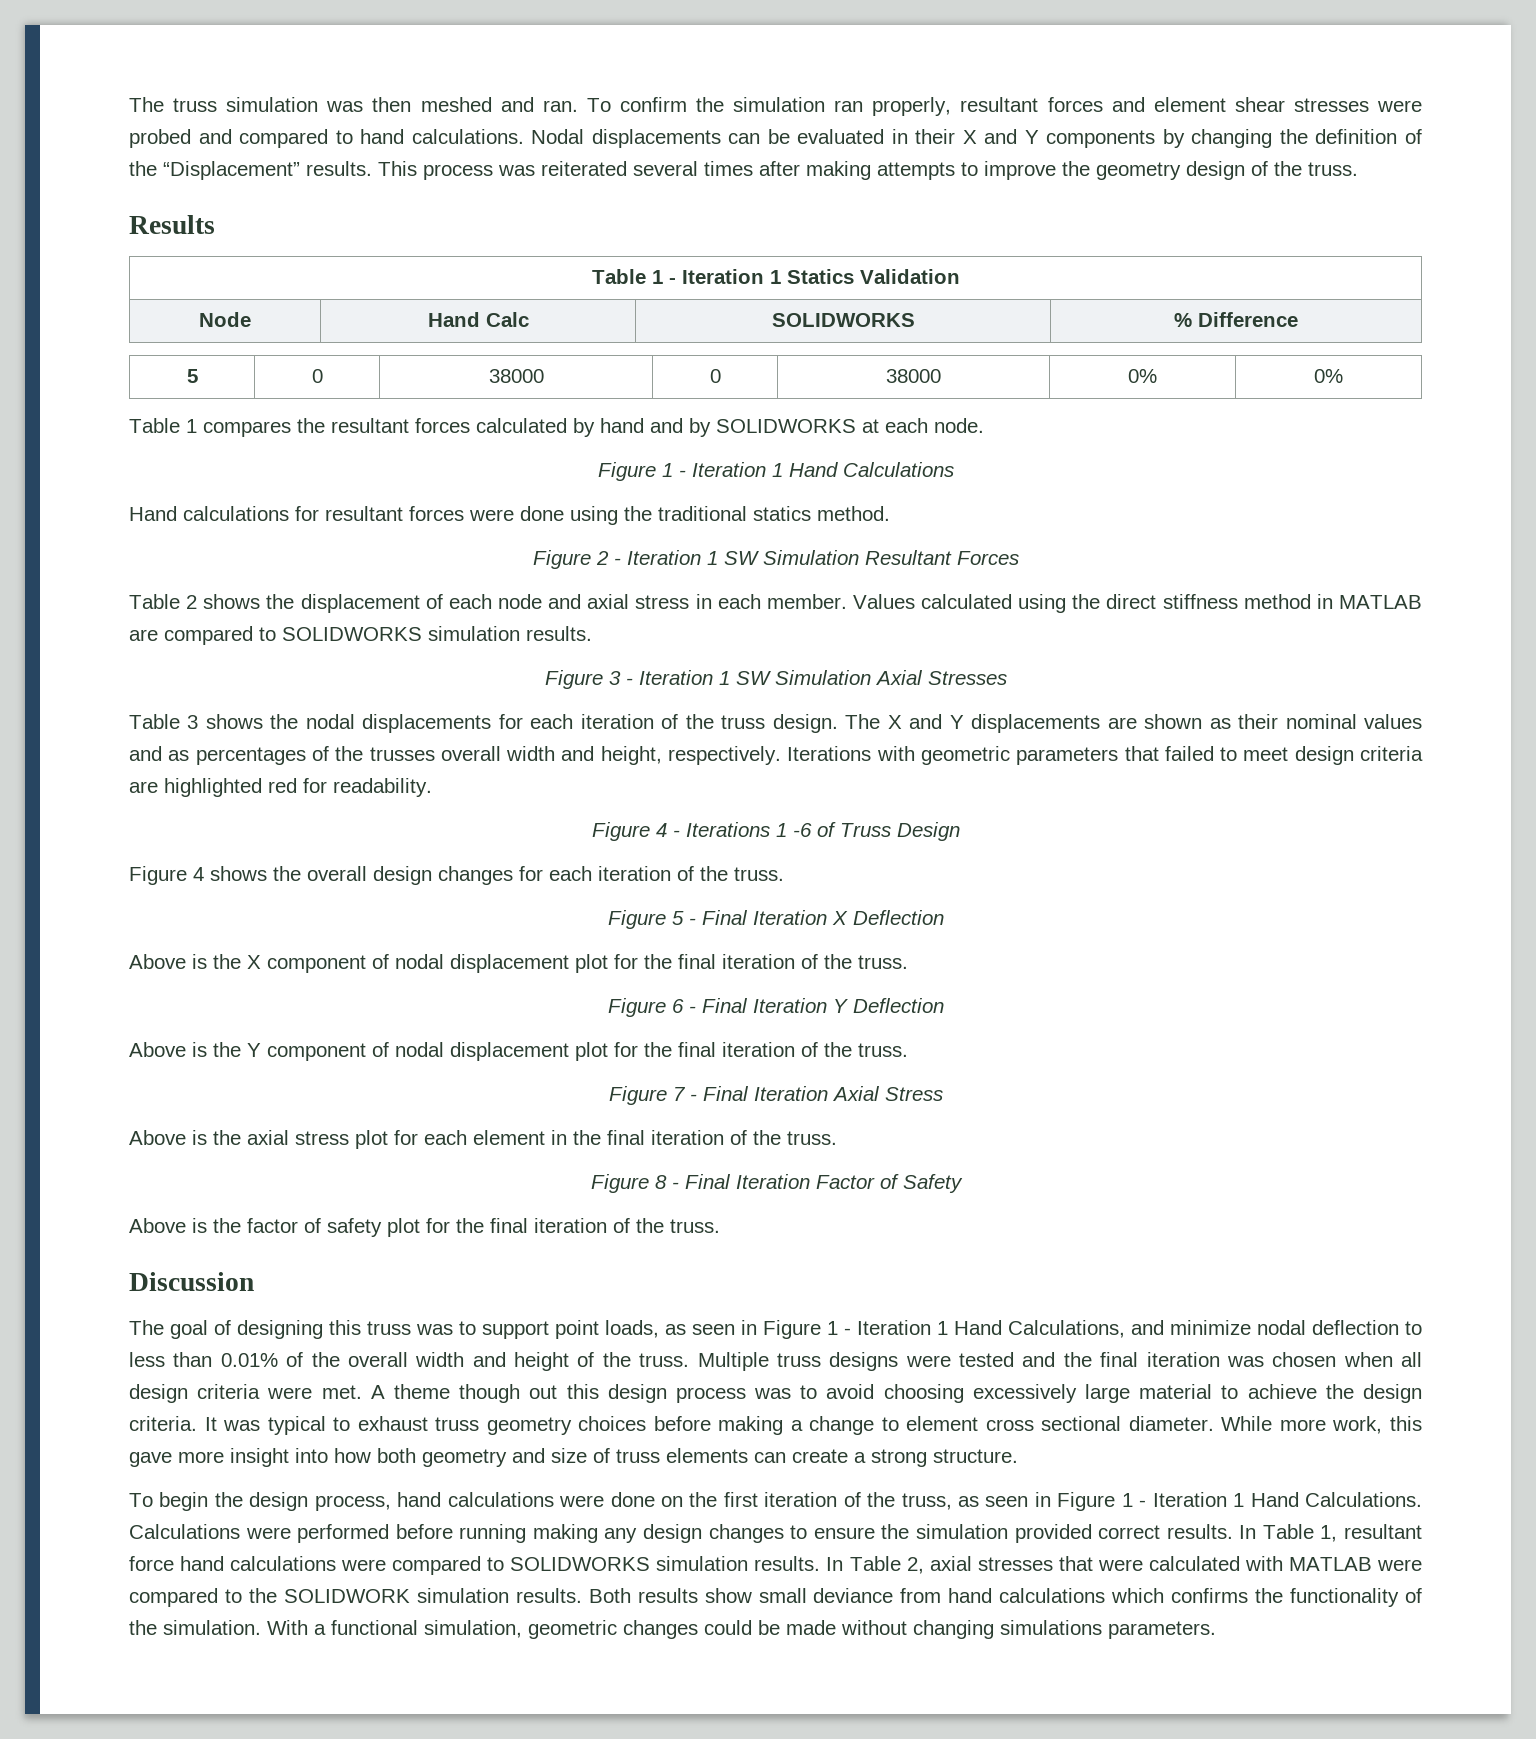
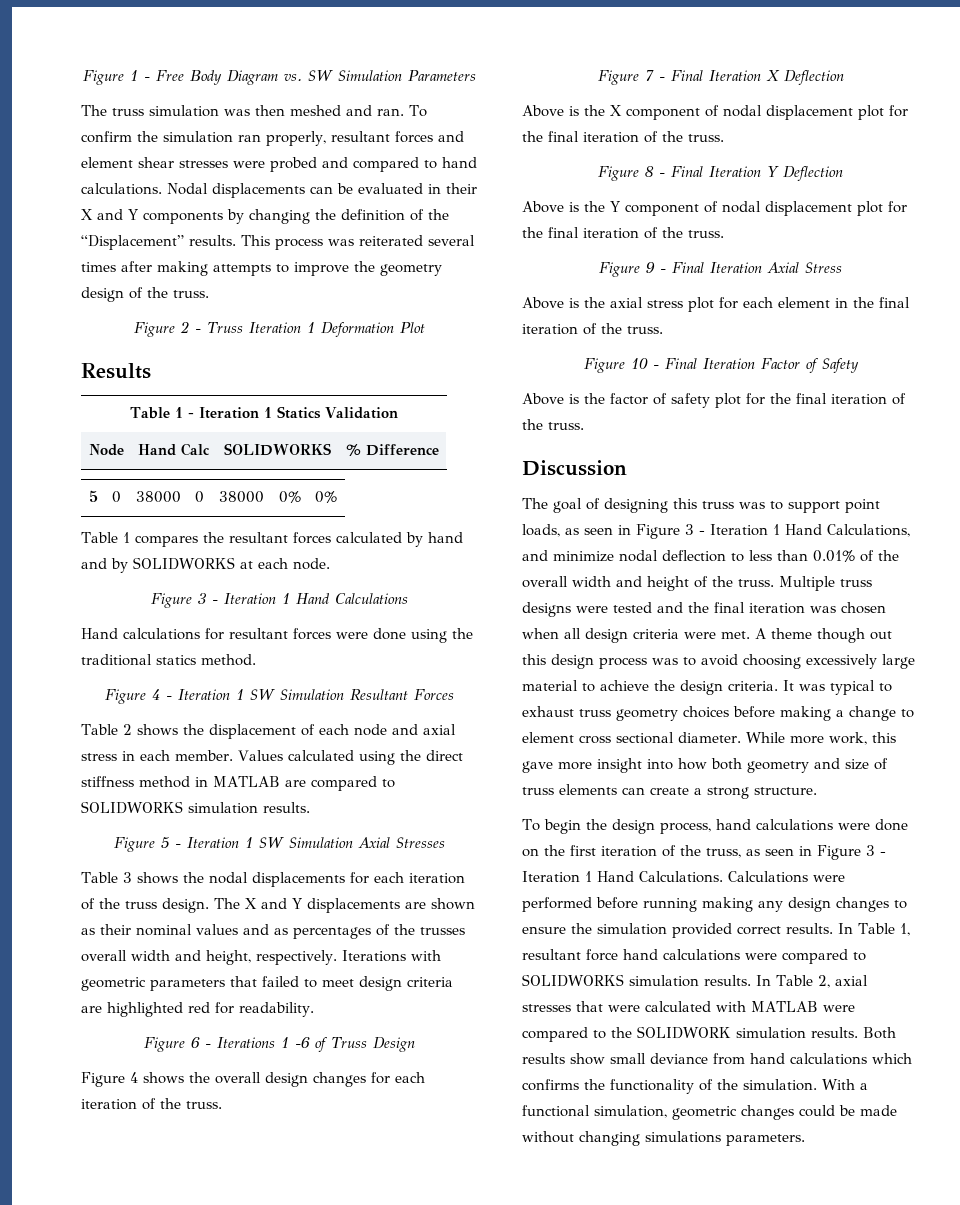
(129, 104) none -> [83,70,476,85] Figure 1 - Free Body Diagram vs. SW Simulation Parameters //
(1358, 169) none -> [134,321,425,337] // Figure 2 - Truss Iteration 1 Deformation Plot
[661,463,673,477] 1 -> [198,593,206,604] 3
[595,551,609,565] 2 -> [152,689,160,700] 4
[608,671,621,685] 3 -> [161,837,169,849] 5
[655,823,667,837] 4 -> [191,1037,201,1048] 6
[671,911,684,925] 5 -> [644,70,654,81] 7
[671,999,684,1013] 6 -> [645,166,654,177] 8
[672,1087,686,1101] 7 -> [646,262,655,273] 9
[654,1175,667,1189] 8 -> [630,358,648,369] 10
[827,1321,838,1335] 1 -> [685,524,694,535] 3
[1121,1493,1133,1507] 1 -> [866,845,875,856] 3

